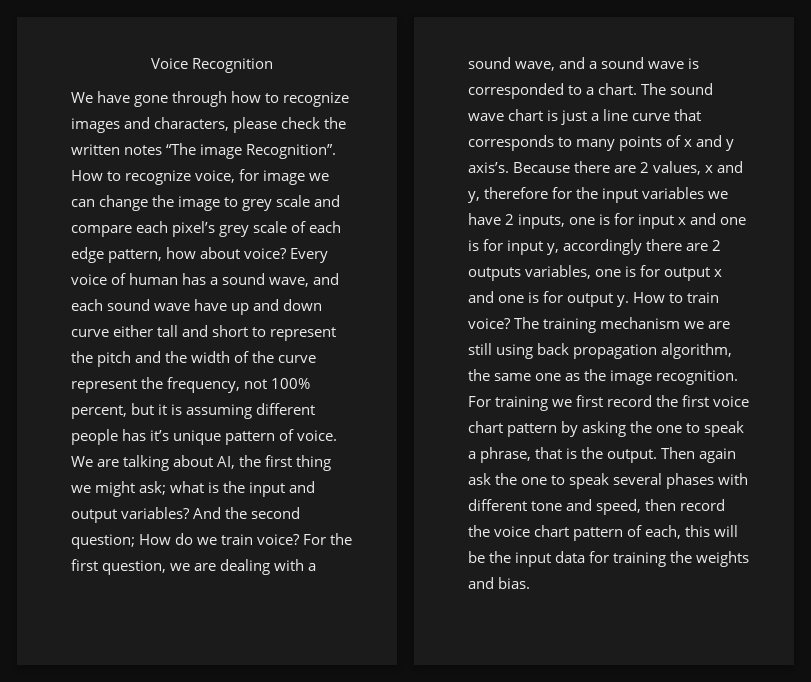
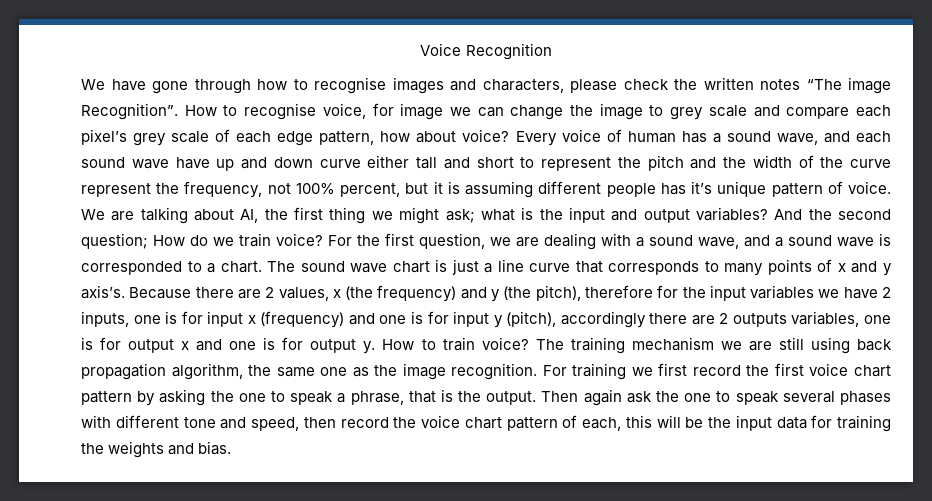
[283,92,350,107] recognize -> [314,77,386,94] recognise
[125,170,192,185] recognize -> [244,103,317,120] recognise
[717,161,744,173] [468,191,480,203] and y, -> [345,285,581,302] (the frequency) and y (the pitch),
(687, 221) none -> [260,311,345,328] (frequency)
[547,243,560,255] y, -> [493,311,557,328] y (pitch),

